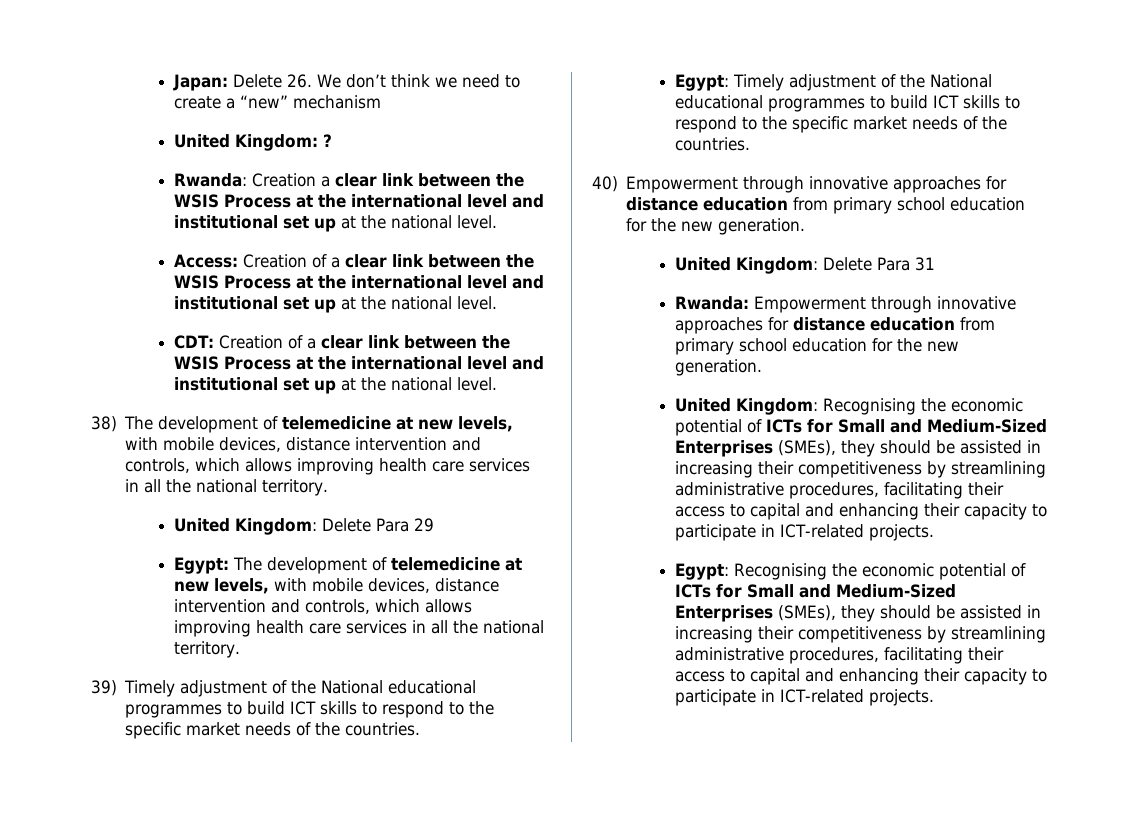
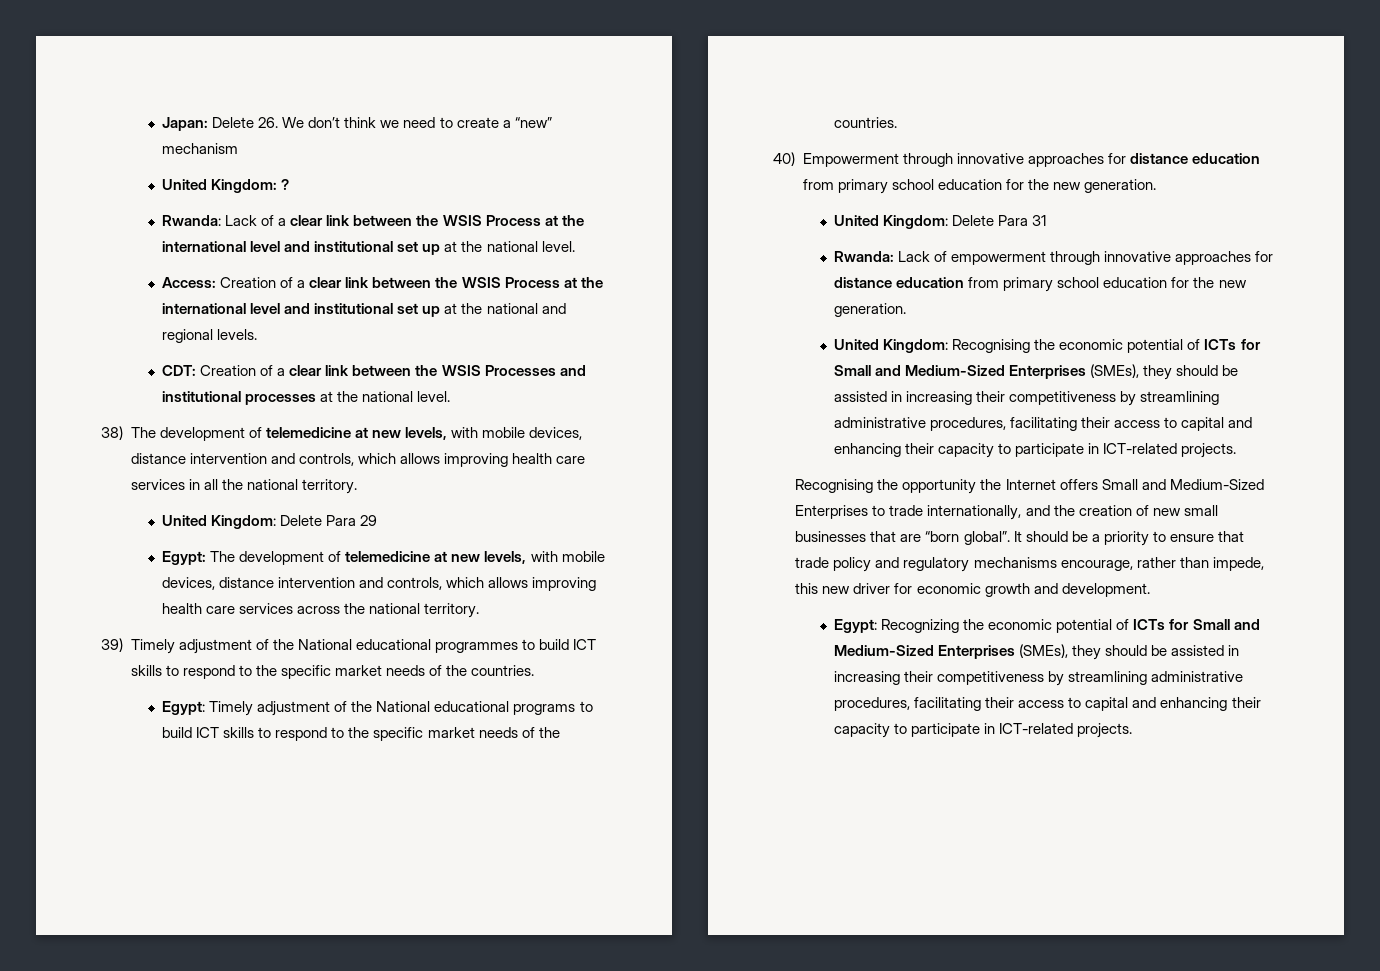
[252,173,317,187] Creation -> [225,215,275,226] Lack of
[457,296,498,310] level. -> [541,303,566,314] [162,329,258,343] and regional levels.
[224,356,545,370] [174,377,337,394] Process at the international level and institutional set up -> [484,365,586,376] [162,391,317,405] Processes and institutional processes
[412,620,449,634] in all -> [297,606,341,614] across
[768,98,866,112] programmes -> [513,704,576,715] programs
[754,296,867,313] Empowerment -> [898,251,1047,265] Lack of empowerment
[675,563,828,580] // Egypt: Recognising -> [795,479,1264,494] [795,505,1218,520] [795,531,1244,546] [795,557,1264,572] [795,583,1150,597] [834,619,960,633] // Recognising the opportunity the Internet offers Small and Medium-Sized Enterprises to trade internationally, and the creation of new small businesses that are “born global”. It should be a priority to ensure that trade policy and regulatory mechanisms encourage, rather than impede, this new driver for economic growth and development. // Egypt: Recognizing

